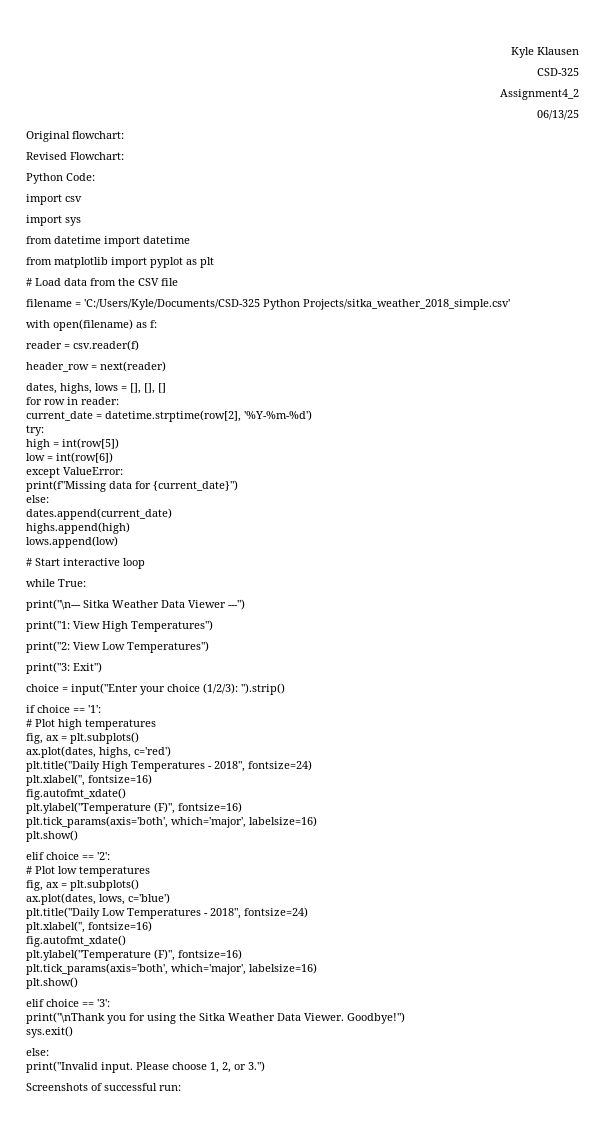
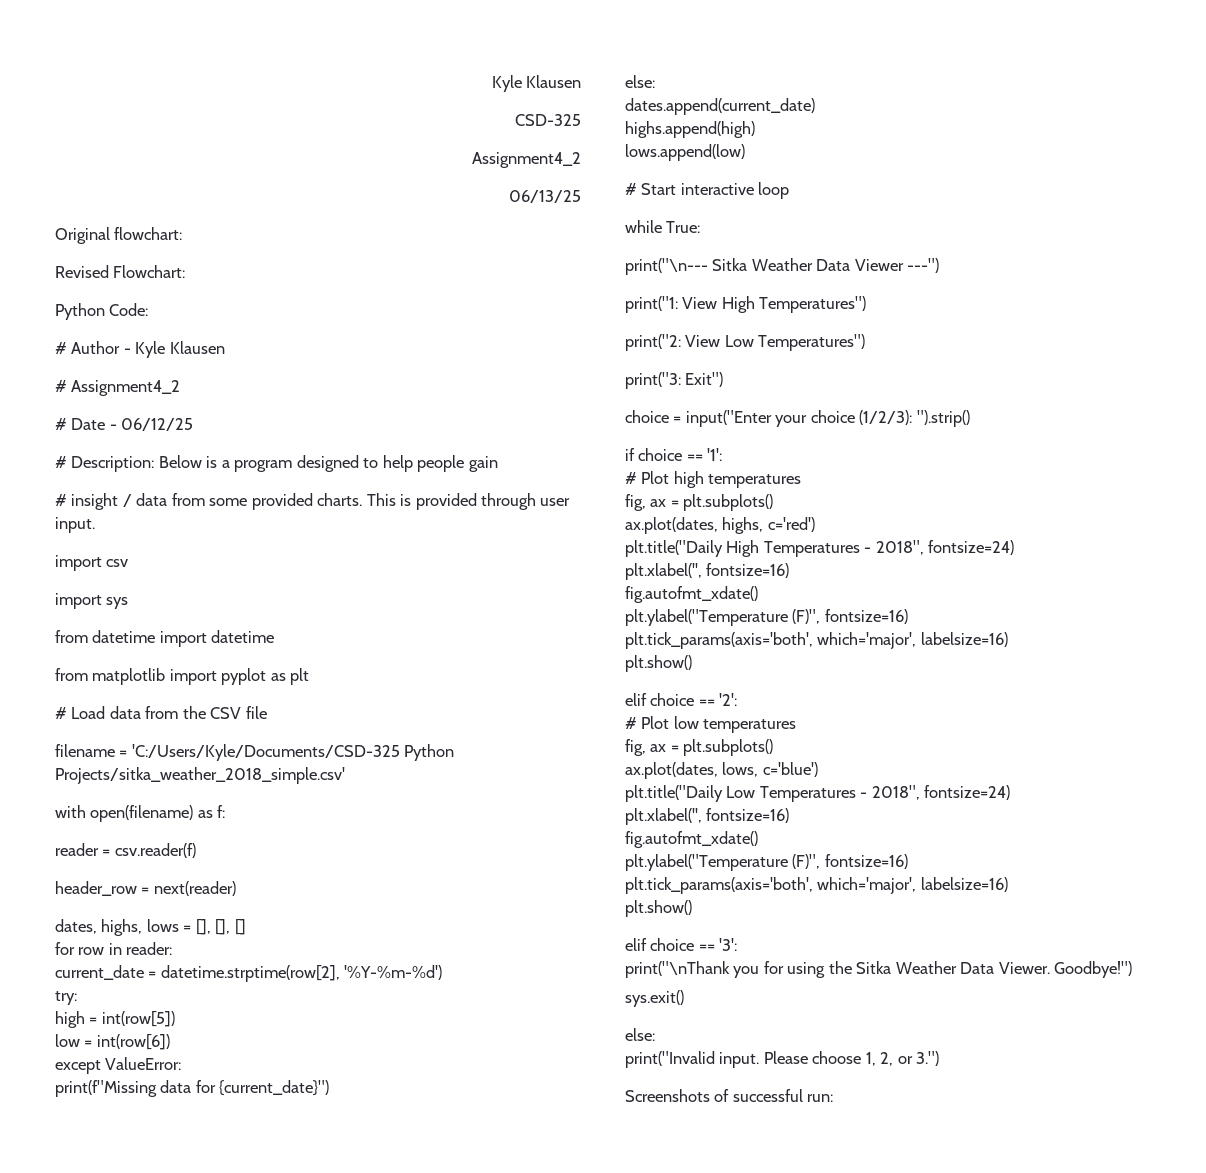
(95, 177) none -> [55,341,225,358] [55,380,181,396] [55,418,194,431] [55,455,498,472] [55,493,571,510] [55,517,95,533] // # Author - Kyle Klausen // # Assignment4_2 // # Date - 06/12/25 // # Description: Below is a program designed to help people gain // # insight / data from some provided charts. This is provided through user input.

